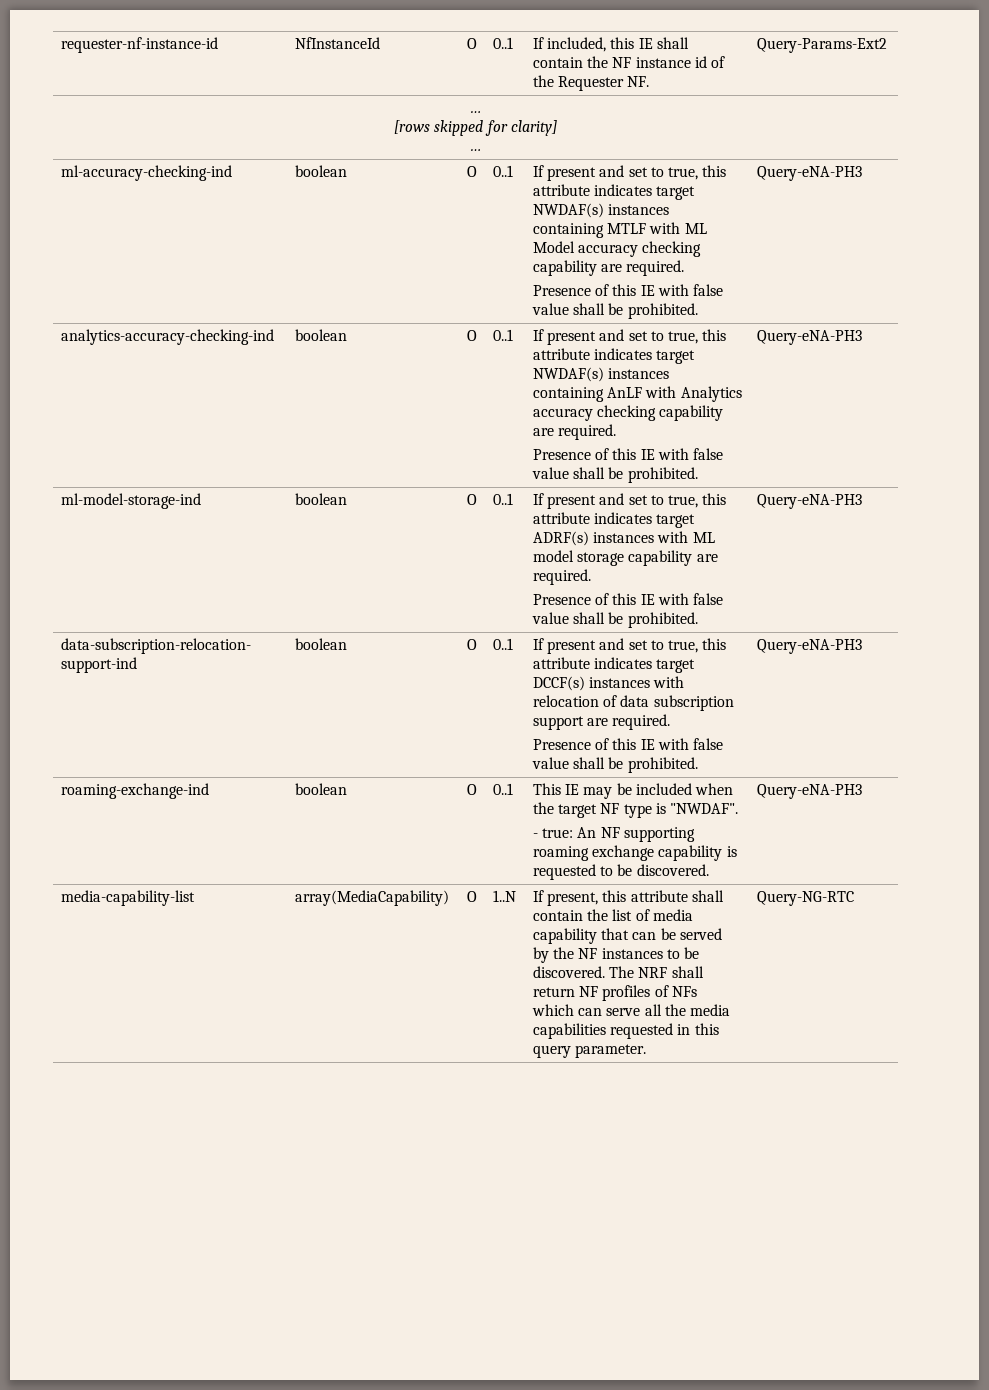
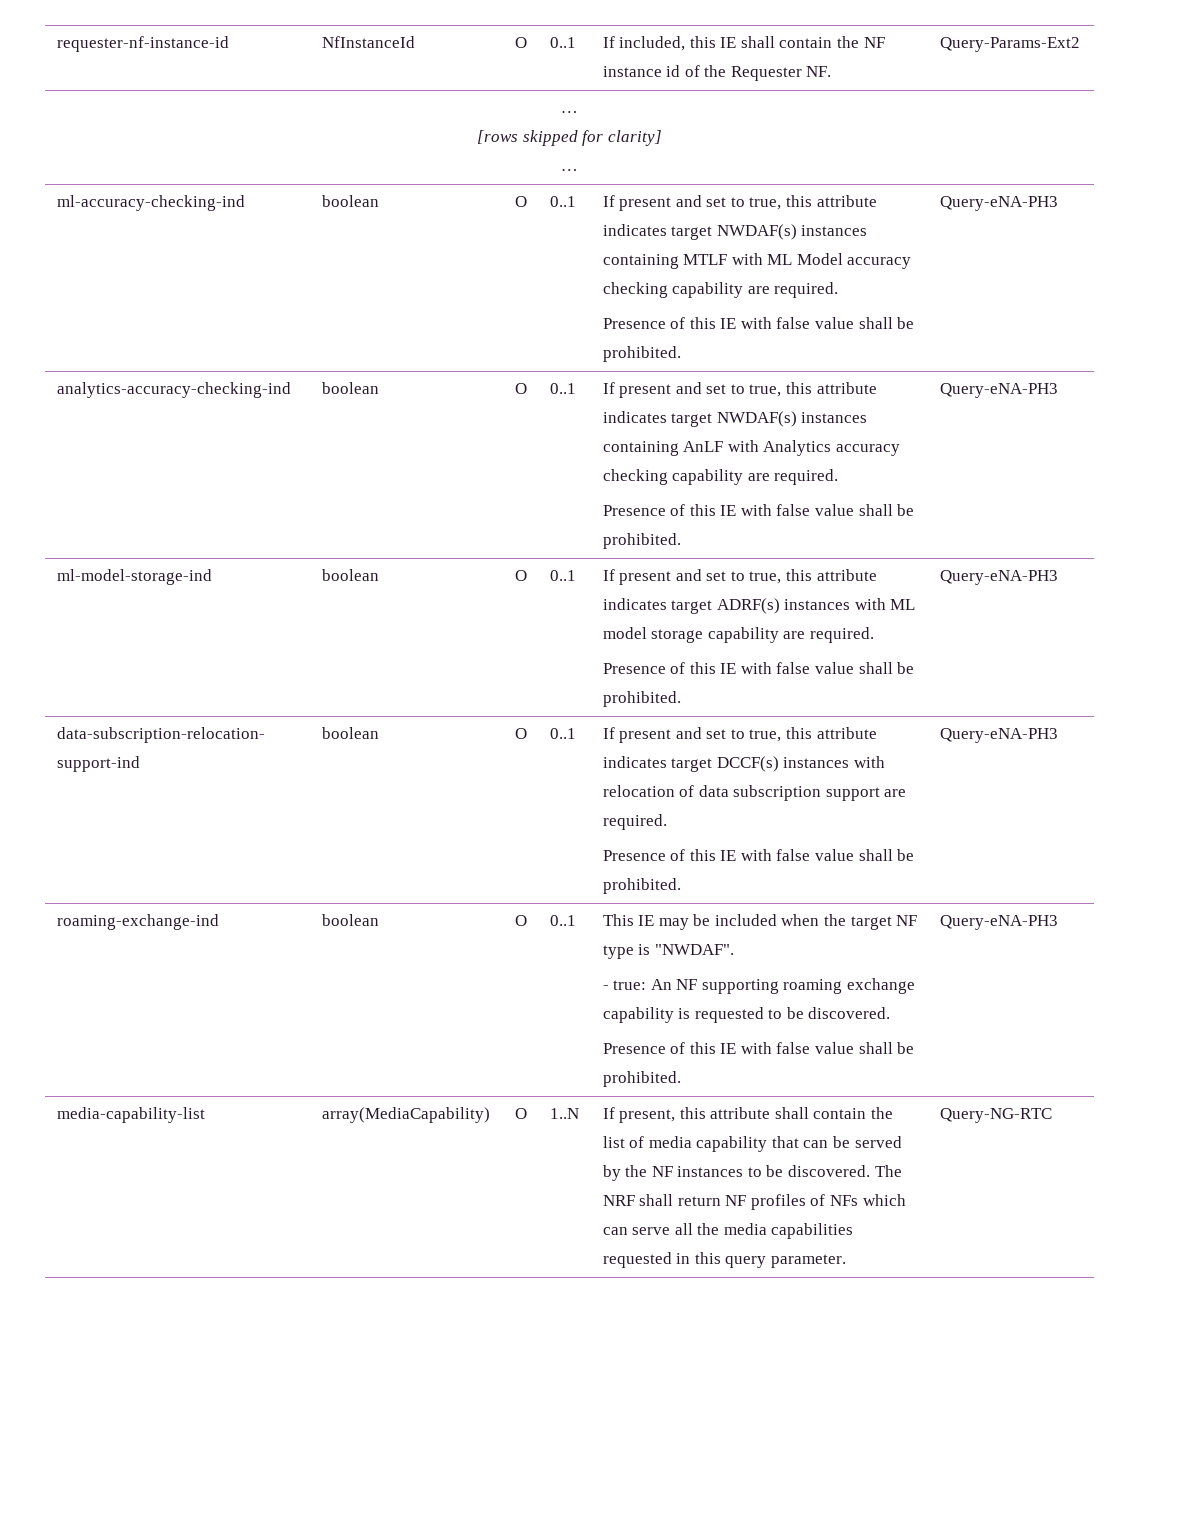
(709, 870) none -> [602,1042,915,1054] [602,1071,681,1087] // Presence of this IE with false value shall be prohibited.

